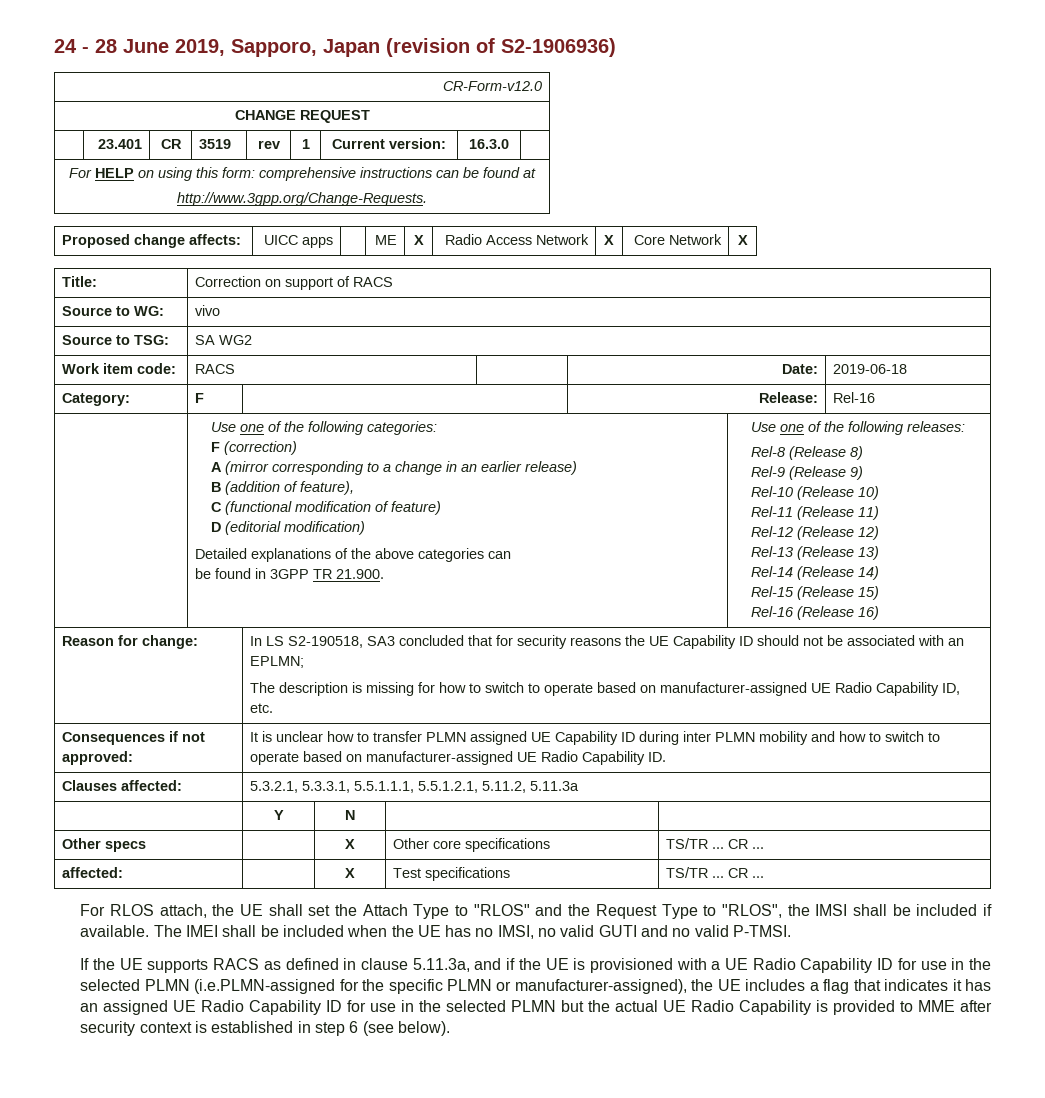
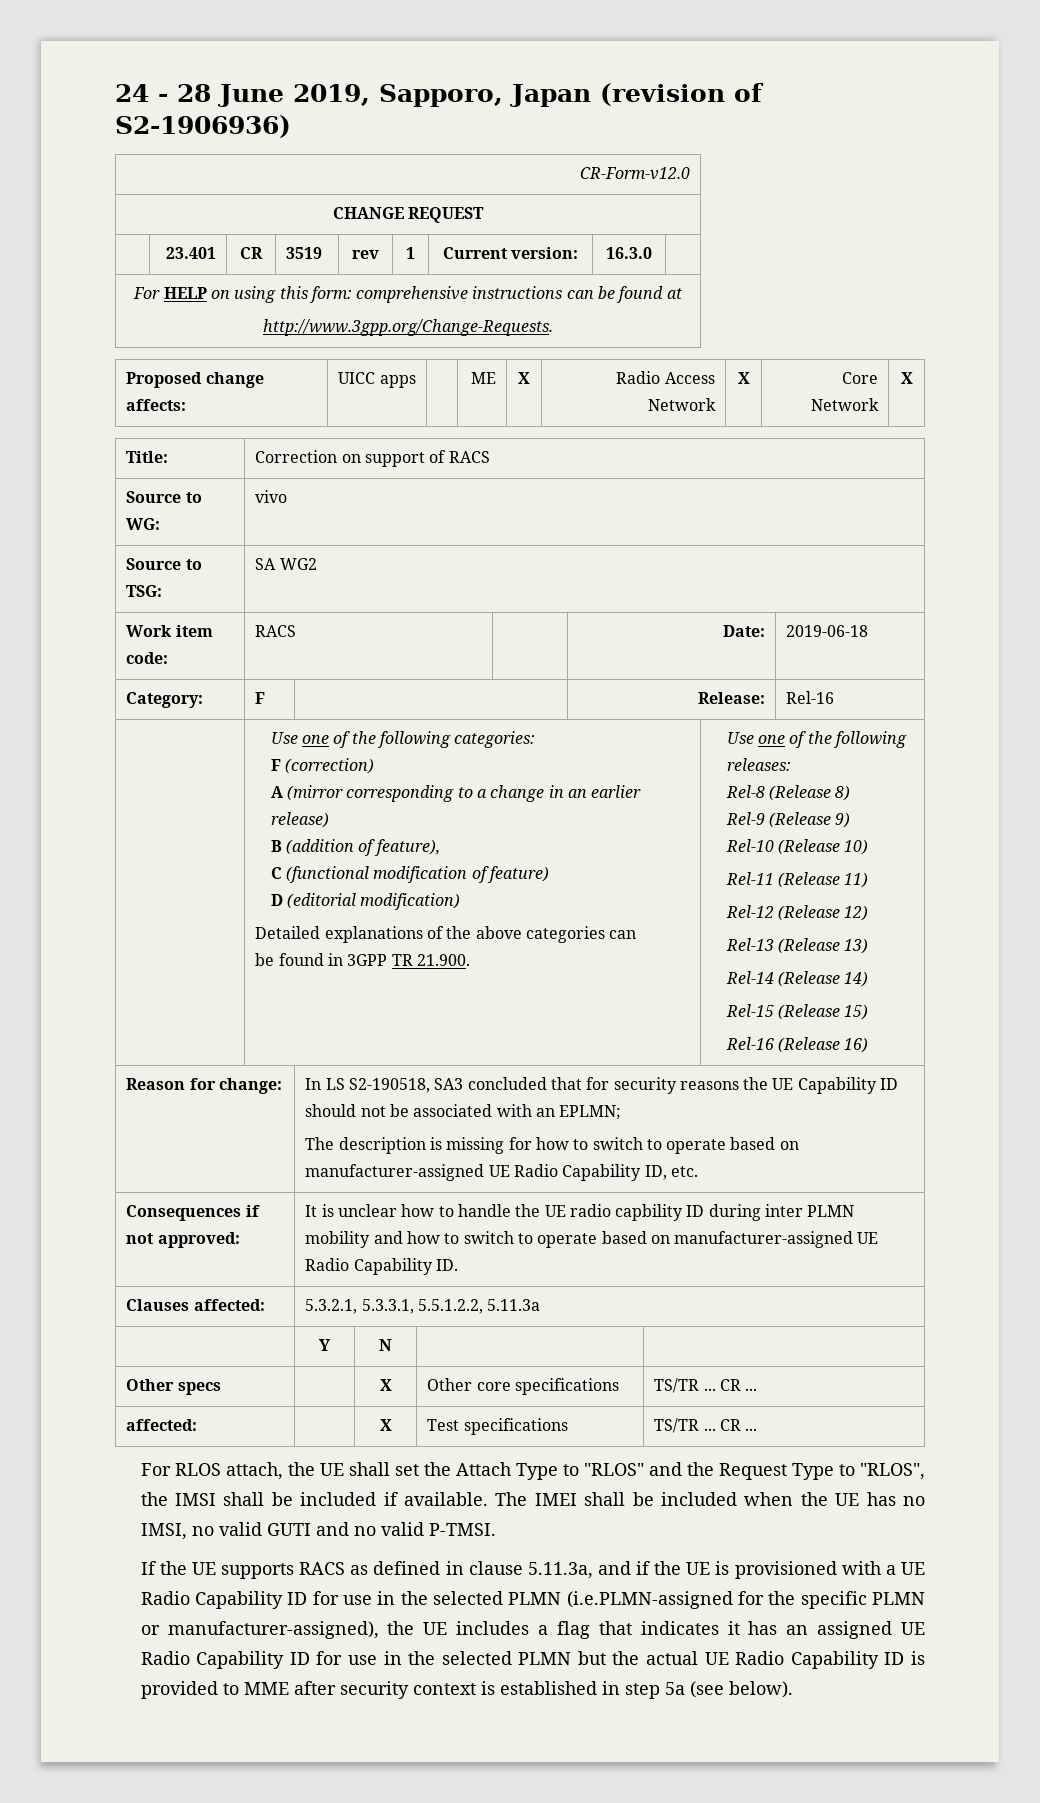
[373,731,619,745] transfer PLMN assigned UE Capability -> [457,1204,684,1221] handle the UE radio capbility
[354,781,527,793] 5.5.1.1.1, 5.5.1.2.1, 5.11.2, -> [417,1299,483,1314] 5.5.1.2.2,
(812, 1007) none -> [884,1652,905,1665] ID
[349,1021,359,1033] 6 -> [664,1682,685,1695] 5a

